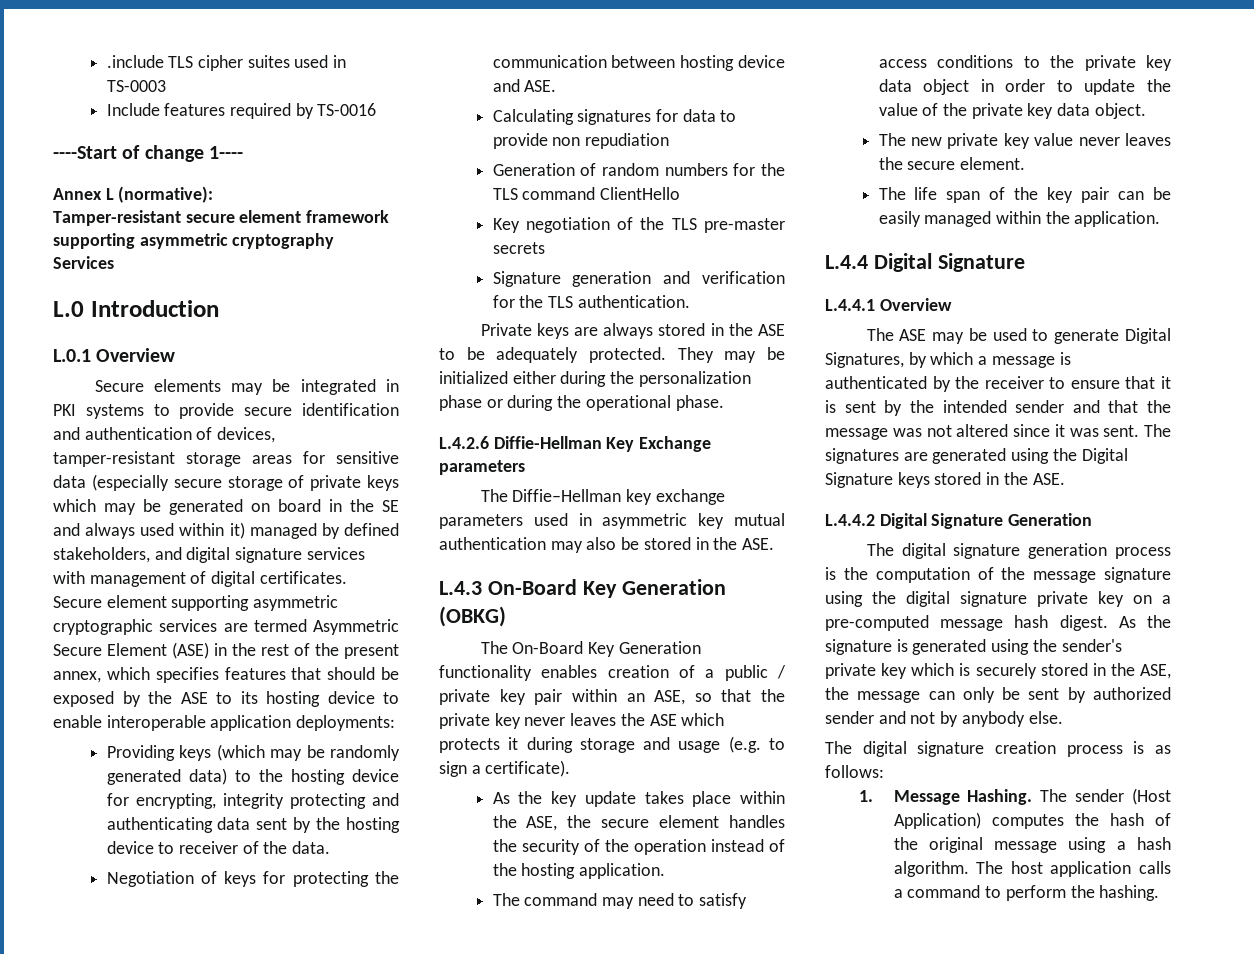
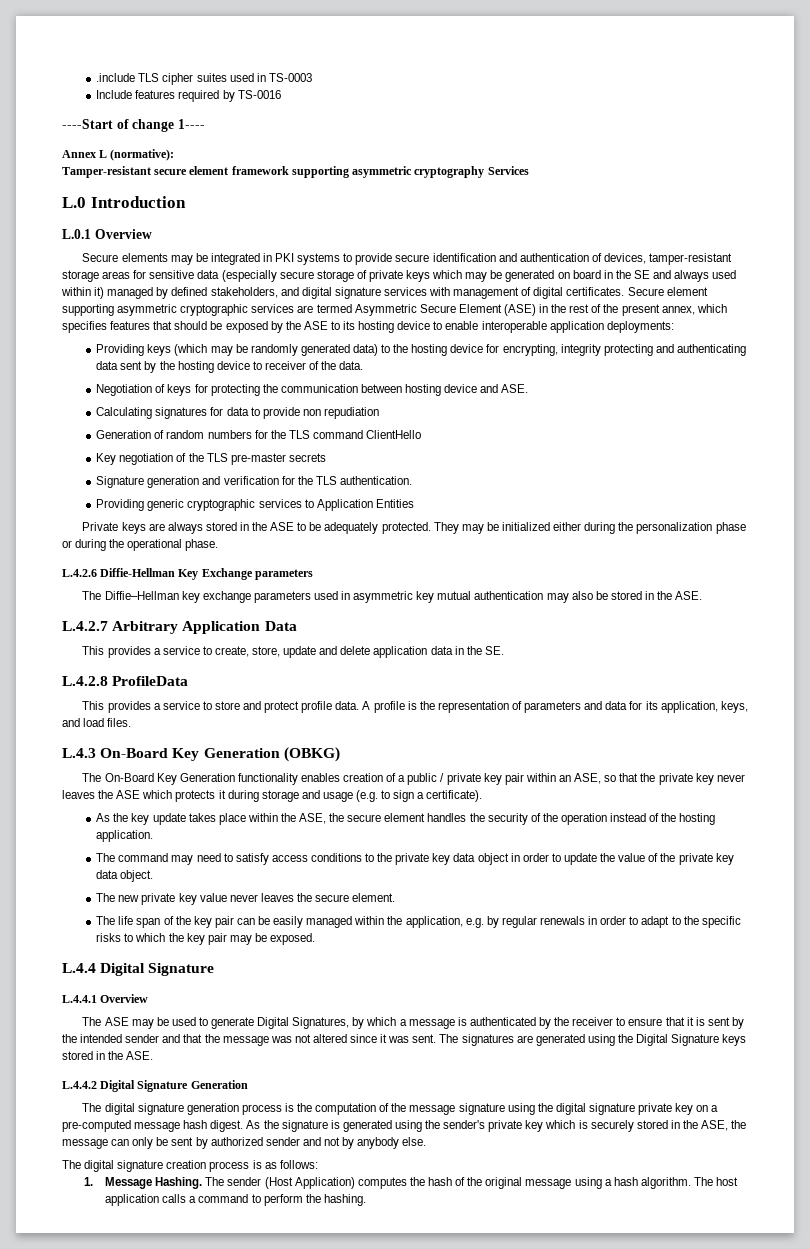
(690, 301) none -> [96,499,414,511] // Providing generic cryptographic services to Application Entities
(775, 544) none -> [62,621,297,634] [82,646,504,658] [62,676,189,686] [82,701,748,713] [62,718,132,727] // L.4.2.7 Arbitrary Application Data // This provides a service to create, store, update and delete application data in the SE. // L.4.2.8 ProfileData // This provides a service to store and protect profile data. A profile is the representation of parameters and data for its application, keys, and load files.
[1074,211,1161,227] application. -> [405,916,741,928] [96,933,316,945] application, e.g. by regular renewals in order to adapt to the specific risks to which the key pair may be exposed.

